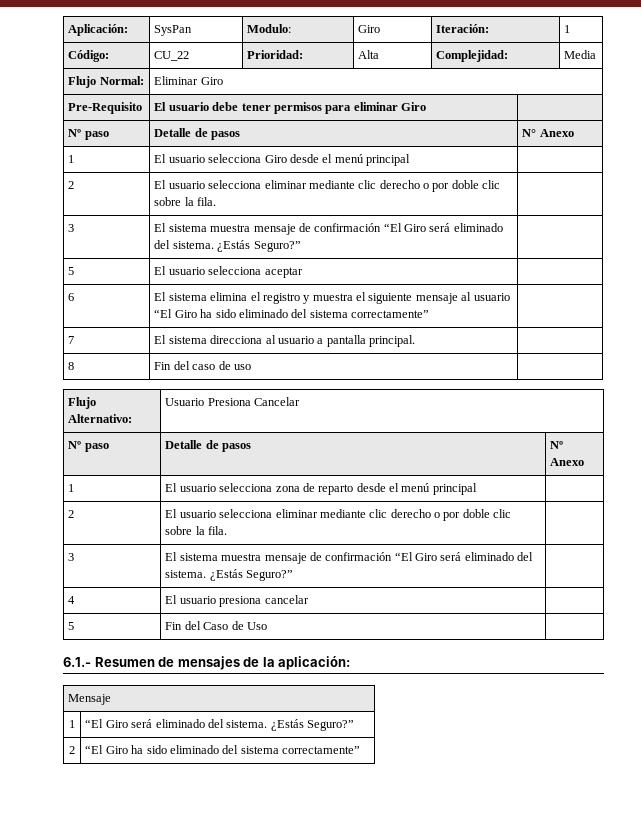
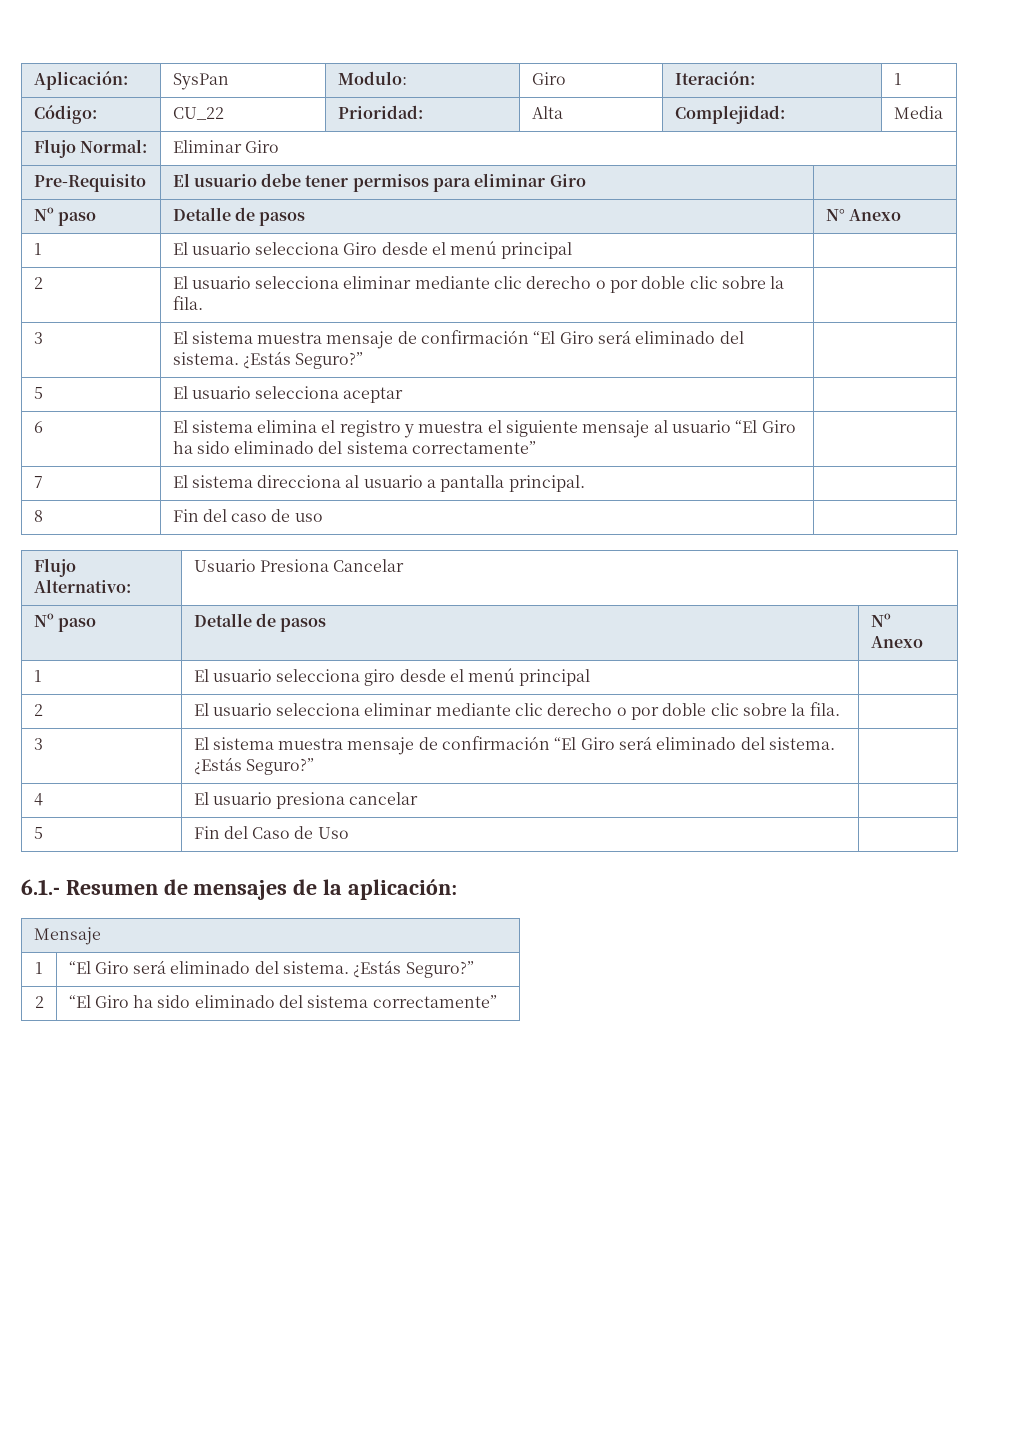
[275,483,354,495] zona de reparto -> [364,669,396,686] giro

